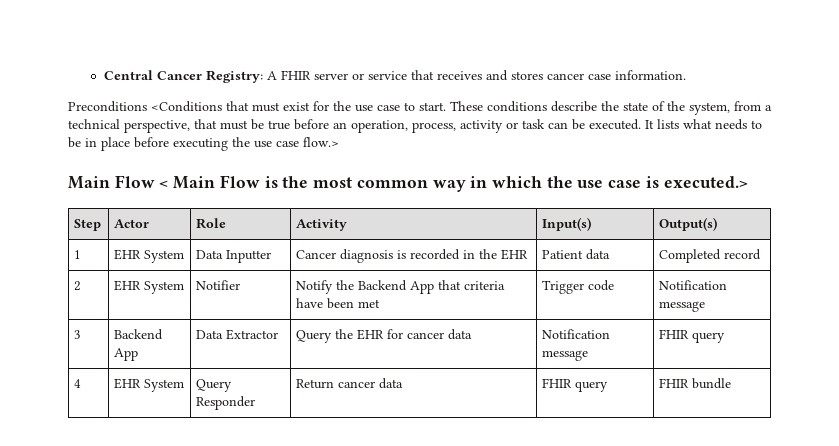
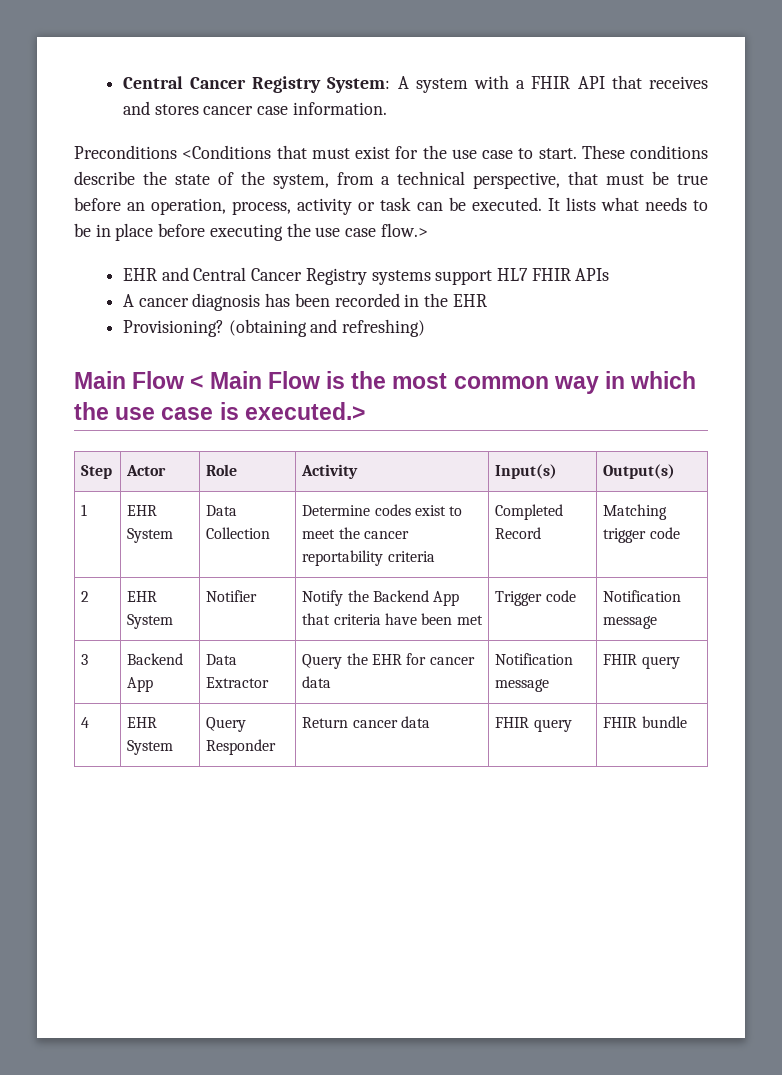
[103,70,407,83] Central Cancer Registry: A FHIR server or service -> [122,75,605,93] Central Cancer Registry System: A system with a FHIR API
(339, 142) none -> [122,267,610,285] [122,293,487,311] [122,319,426,337] // EHR and Central Cancer Registry systems support HL7 FHIR APIs // A cancer diagnosis has been recorded in the EHR // Provisioning? (obtaining and refreshing)
[226,250,272,263] [296,249,529,263] [542,249,611,260] [659,249,762,263] Inputter | Cancer diagnosis is recorded in the EHR | Patient data | Completed record -> [206,527,271,539] [302,504,463,516] [302,527,409,539] [302,550,435,566] [495,504,564,520] [495,527,542,539] [603,504,668,520] [603,527,680,543] Collection | Determine codes exist to meet the cancer reportability criteria | Completed Record | Matching trigger code

